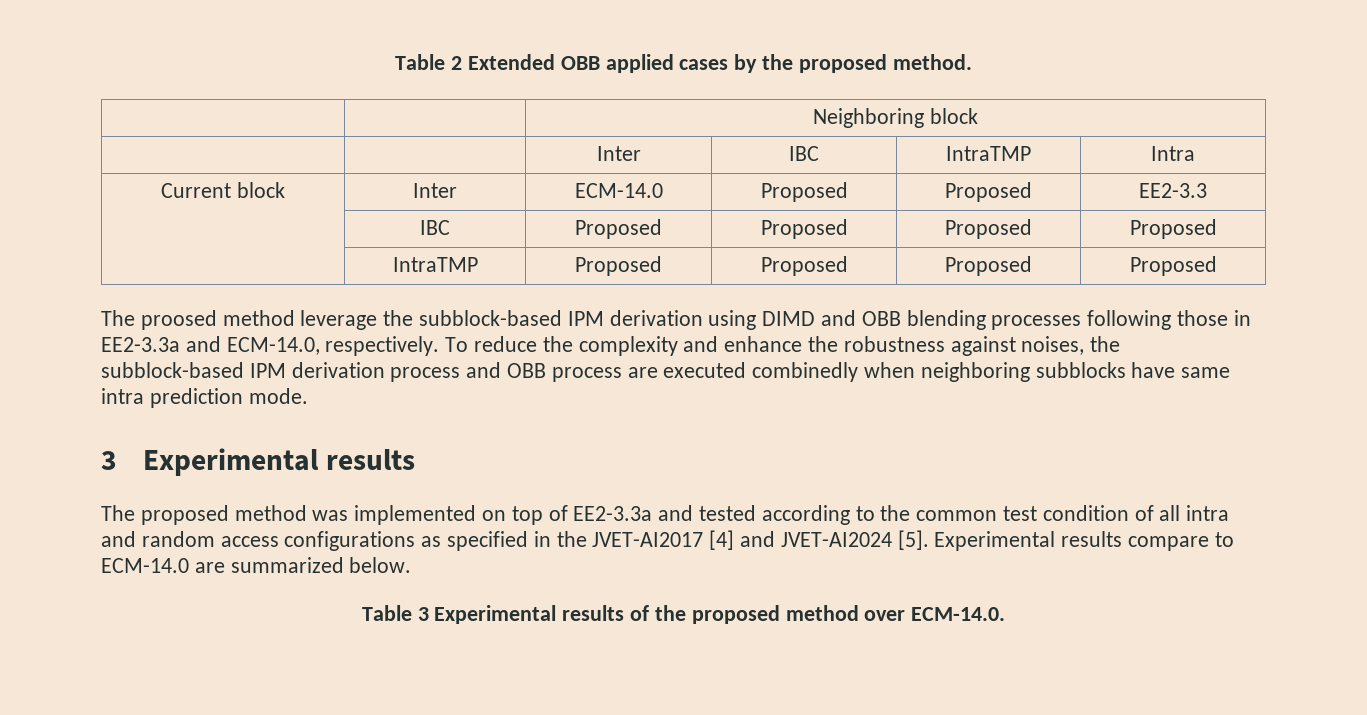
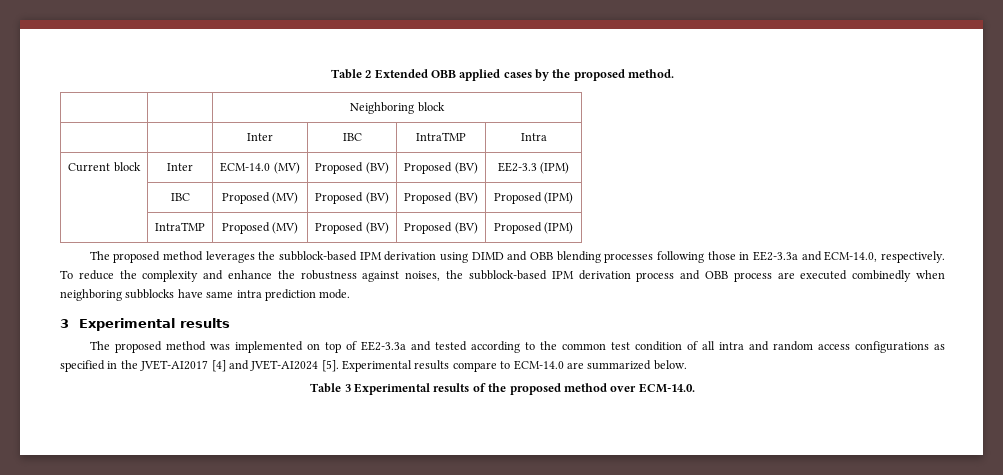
[760,182,848,202] [945,182,1032,202] | Proposed | Proposed -> [273,162,300,174] [315,162,389,174] [404,162,478,174] (MV) | Proposed (BV) | Proposed (BV)
(1207, 190) none -> [540,162,570,174] (IPM)
[760,219,848,239] [945,219,1032,239] [1129,219,1217,239] | Proposed | Proposed | Proposed -> [272,192,299,204] [315,192,389,204] [404,192,478,204] [493,192,574,204] (MV) | Proposed (BV) | Proposed (BV) | Proposed (IPM)
[760,256,848,276] [945,256,1032,276] [1129,256,1217,276] [101,310,378,330] | Proposed | Proposed | Proposed // The proosed method leverage -> [272,222,299,234] [315,222,389,234] [404,222,478,234] [493,222,574,234] [89,251,255,263] (MV) | Proposed (BV) | Proposed (BV) | Proposed (IPM) // The proposed method leverages

